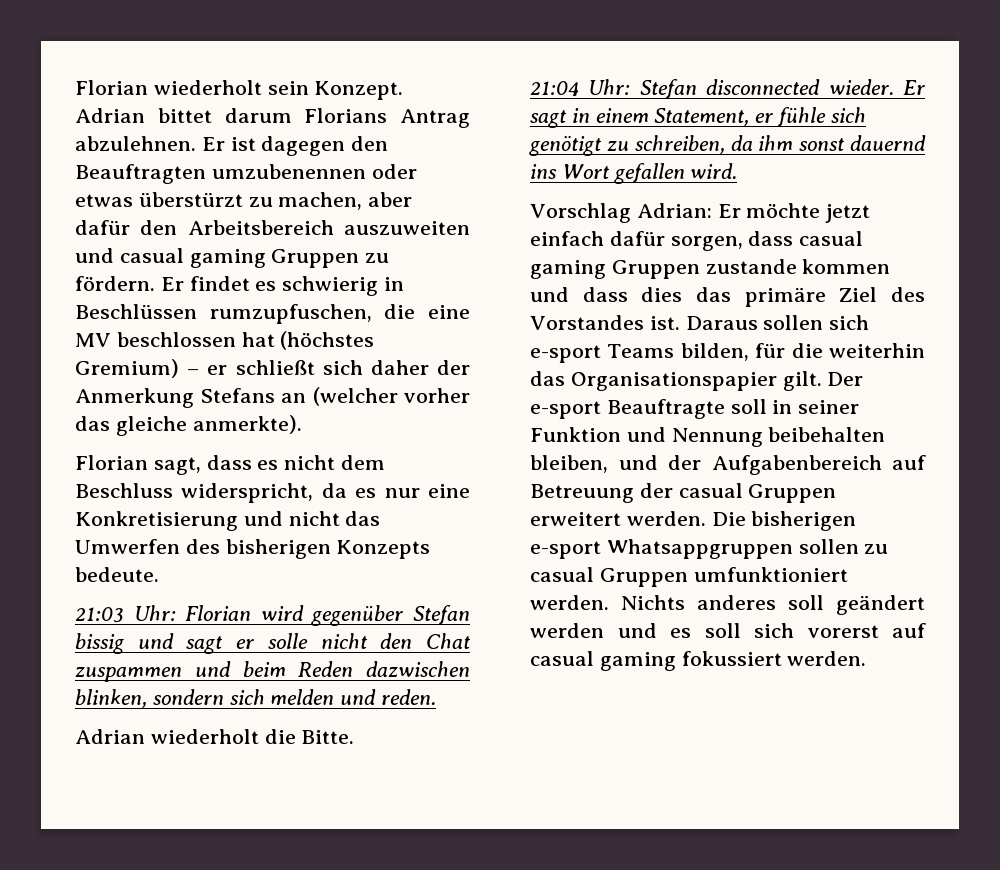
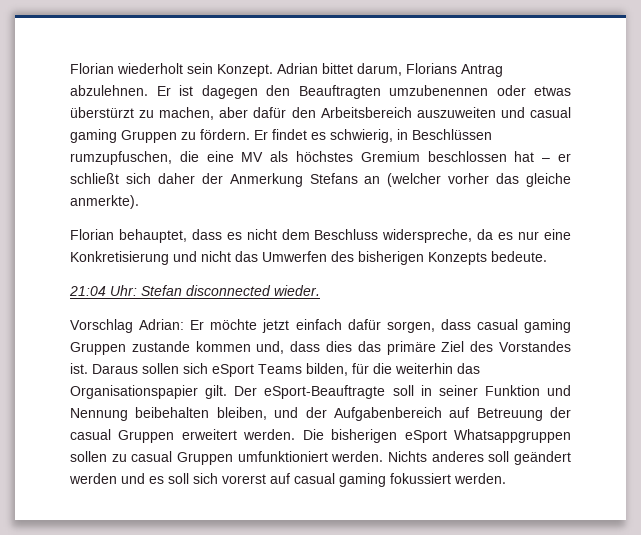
[224,108,292,123] darum -> [357,63,402,76] darum,
[282,276,379,296] schwierig -> [330,129,393,143] schwierig,
[116,331,375,350] [75,359,179,378] beschlossen hat (höchstes Gremium) -> [270,151,535,162] als höchstes Gremium beschlossen hat
[153,457,201,475] sagt, -> [118,229,187,243] behauptet,
[181,483,314,503] widerspricht, -> [382,229,473,243] widerspreche,
[75,605,470,626] [75,633,472,654] [75,661,470,682] [75,689,437,708] [75,729,355,744] // 21:03 Uhr: Florian wird gegenüber Stefan bissig und sagt er solle nicht den Chat zuspammen und beim Reden dazwischen blinken, sondern sich melden und reden. // Adrian wiederholt die Bitte. -> (547, 256) none
[903,80,925,95] [530,107,866,128] [529,135,926,156] [530,163,738,184] Er sagt in einem Statement, er fühle sich genötigt zu schreiben, da ihm sonst dauernd ins Wort gefallen wird. -> (320, 290) none
[530,287,569,302] und -> [256,341,285,354] und,
[530,345,601,363] e-sport -> [212,364,254,377] eSport
[530,399,725,419] e-sport Beauftragte -> [264,385,386,399] eSport-Beauftragte
[530,541,601,559] e-sport -> [404,430,447,443] eSport

